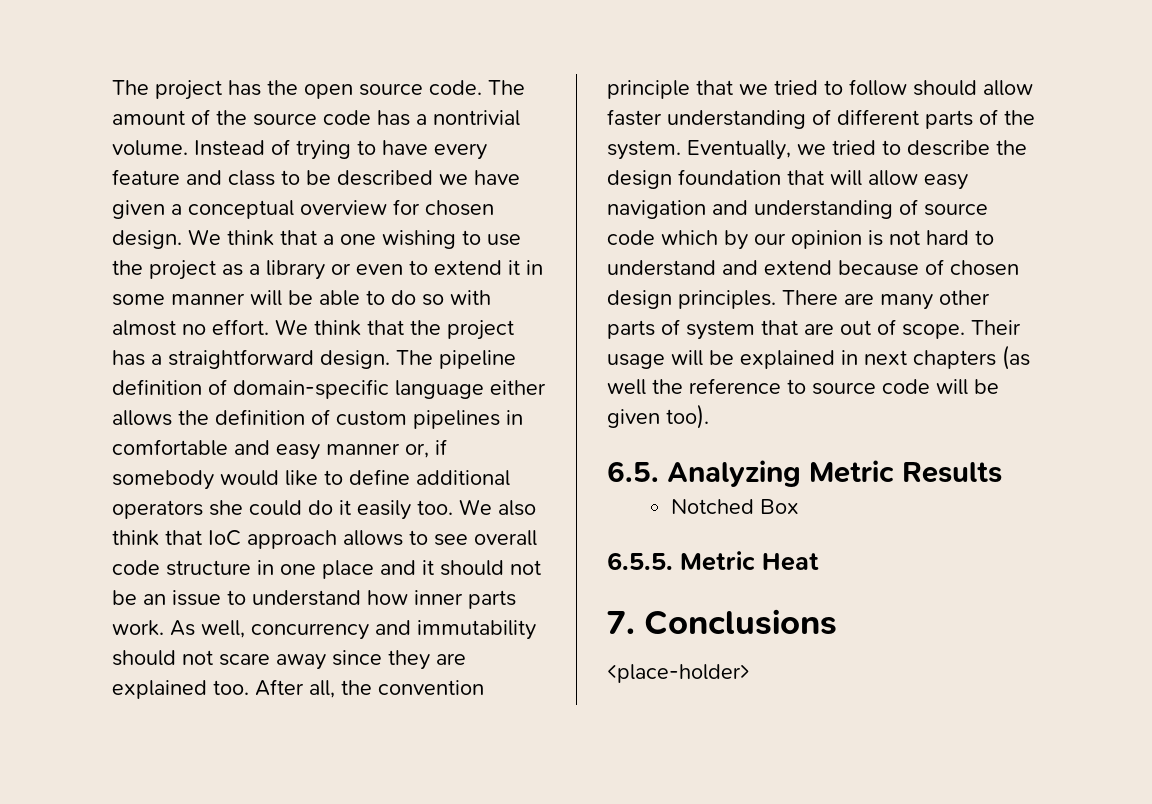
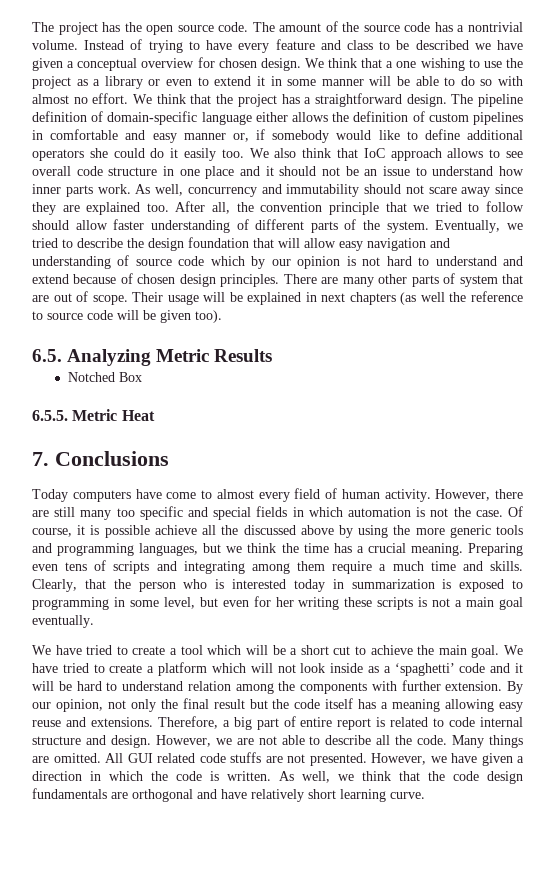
[607,664,750,683] <place-holder> -> [32,488,523,502] [32,506,523,520] [32,525,523,538] [32,543,523,556] [32,560,523,574] [32,579,523,592] [32,596,523,610] [32,615,94,628] [32,645,523,658] [32,662,523,676] [32,680,523,694] [32,698,523,712] [32,716,523,730] [32,735,523,748] [32,752,524,766] [32,771,523,784] [32,788,425,802] Today computers have come to almost every field of human activity. However, there are still many too specific and special fields in which automation is not the case. Of course, it is possible achieve all the discussed above by using the more generic tools and programming languages, but we think the time has a crucial meaning. Preparing even tens of scripts and integrating among them require a much time and skills. Clearly, that the person who is interested today in summarization is exposed to programming in some level, but even for her writing these scripts is not a main goal eventually. // We have tried to create a tool which will be a short cut to achieve the main goal. We have tried to create a platform which will not look inside as a ‘spaghetti’ code and it will be hard to understand relation among the components with further extension. By our opinion, not only the final result but the code itself has a meaning allowing easy reuse and extensions. Therefore, a big part of entire report is related to code internal structure and design. However, we are not able to describe all the code. Many things are omitted. All GUI related code stuffs are not presented. However, we have given a direction in which the code is written. As well, we think that the code design fundamentals are orthogonal and have relatively short learning curve.

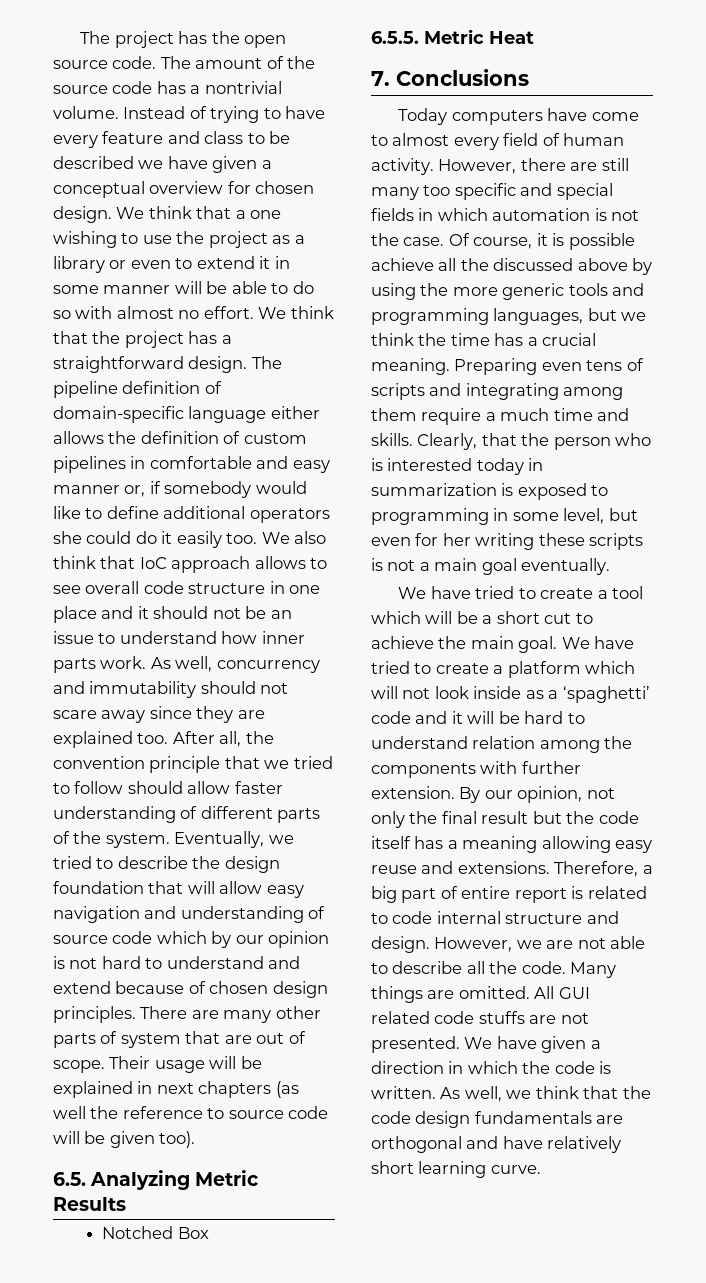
[371,753,447,765] However, we -> [464,1037,493,1049] We

